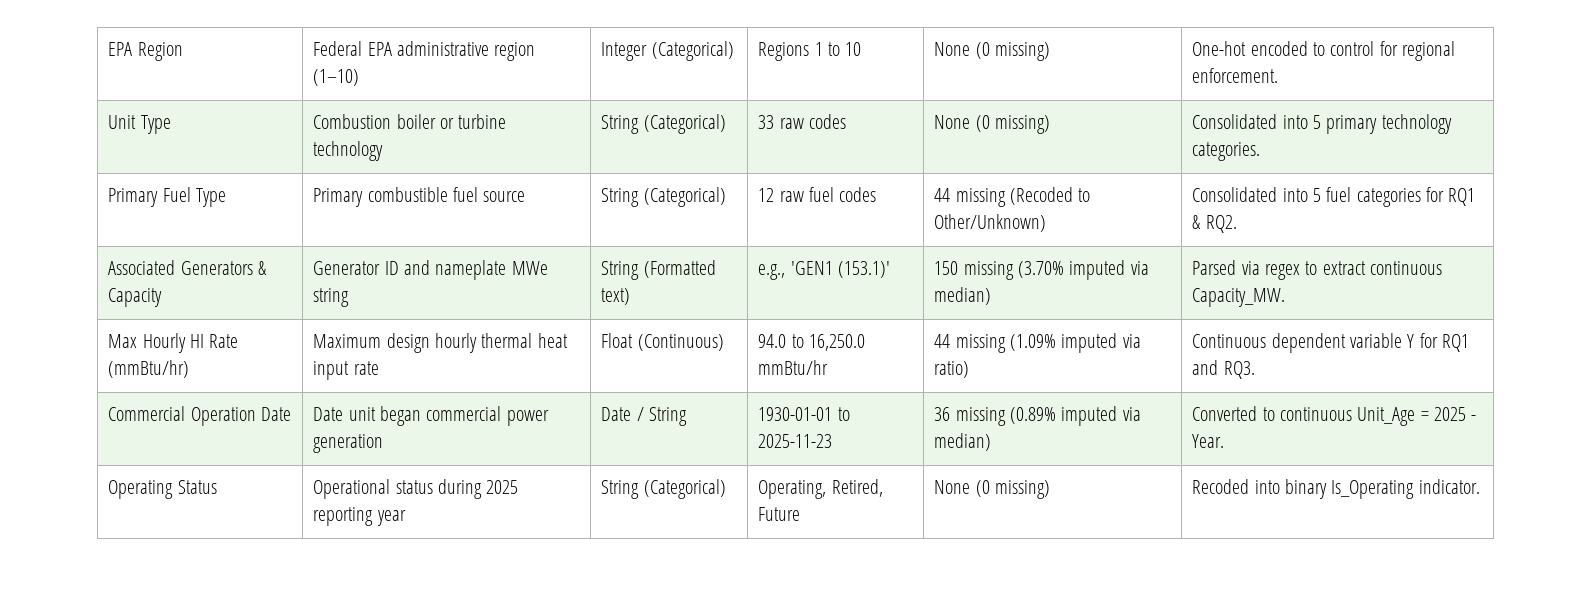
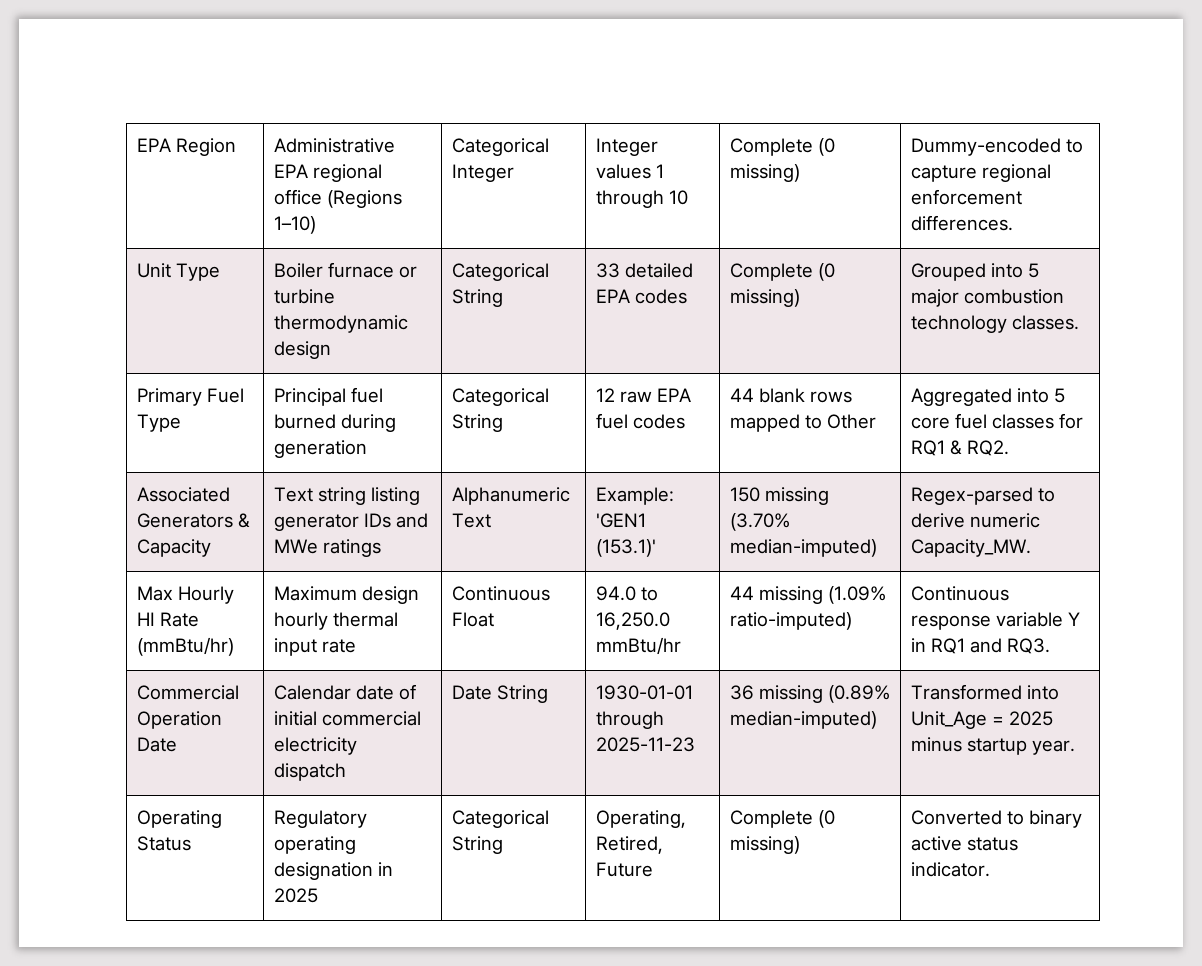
[313,41,536,61] [313,69,360,86] [601,41,734,61] [758,42,840,61] Federal EPA administrative region (1–10) | Integer (Categorical) | Regions 1 to -> [273,138,395,153] [273,164,382,182] [273,189,402,208] [273,216,316,234] [451,138,549,156] [451,164,514,182] [595,138,658,156] [595,164,664,179] [595,190,664,208] Administrative EPA regional office (Regions 1–10) | Categorical Integer | Integer values 1 through
[934,42,1050,61] [1192,41,1455,61] [1192,68,1279,83] [108,115,171,134] [313,114,507,129] [313,141,384,161] [601,114,726,134] | None (0 missing) | One-hot encoded to control for regional enforcement. // Unit Type | Combustion boiler or turbine technology | String (Categorical) -> [729,138,835,156] [729,164,800,182] [910,138,1083,156] [910,164,1051,182] [910,189,1022,205] [910,215,1013,231] [136,263,220,281] [273,262,418,278] [273,289,335,304] [273,315,408,333] [273,341,331,359] [451,263,549,281] [451,289,503,307] | Complete (0 missing) | Dummy-encoded to capture regional enforcement differences. // Unit Type | Boiler furnace or turbine thermodynamic design | Categorical String
[779,114,846,129] [934,115,1050,134] [1192,114,1452,134] [1192,142,1261,161] raw codes | None (0 missing) | Consolidated into 5 primary technology categories. -> [624,263,693,278] [595,289,687,304] [729,263,835,281] [729,289,800,307] [910,263,1040,281] [910,289,1064,307] [910,315,1079,333] detailed EPA codes | Complete (0 missing) | Grouped into 5 major combustion technology classes.
[313,187,526,207] [601,187,726,207] Primary combustible fuel source | String (Categorical) -> [273,387,383,406] [273,414,396,432] [273,440,367,458] [451,388,549,406] [451,414,503,432] Principal fuel burned during generation | Categorical String
(804, 196) none -> [657,388,692,402] EPA
[955,187,1091,207] [934,214,1047,232] [1192,187,1421,207] missing (Recoded to Other/Unknown) | Consolidated into 5 fuel categories -> [758,388,853,403] [729,414,877,432] [910,388,1066,406] [910,413,1055,429] blank rows mapped to Other | Aggregated into 5 core fuel classes
[313,260,548,280] [313,288,350,307] [601,260,716,280] [601,288,631,305] [758,264,786,280] Generator ID and nameplate MWe string | String (Formatted text) | e.g., -> [273,487,421,505] [273,513,429,531] [273,539,381,557] [451,487,570,505] [451,513,491,528] [595,487,674,505] Text string listing generator IDs and MWe ratings | Alphanumeric Text | Example:
[1069,260,1149,280] [934,287,992,305] [1192,260,1442,280] imputed via median) | Parsed via regex to extract continuous -> [729,539,877,557] [910,487,1055,505] [910,513,1040,528] median-imputed) | Regex-parsed to derive numeric
[537,333,568,348] heat -> (398, 619) none
(379, 368) none -> [451,586,550,601] Continuous
[637,334,724,351] (Continuous) -> (494, 619) none
[1061,333,1141,353] [934,361,970,378] [1192,333,1346,353] imputed via ratio) | Continuous dependent -> [729,612,852,630] [910,586,1009,601] [910,615,991,630] ratio-imputed) | Continuous response
[1419,333,1438,348] for -> [910,638,926,652] in
[313,406,549,426] [313,434,384,453] [601,407,644,421] Date unit began commercial power generation | Date / -> [273,684,417,700] [273,711,421,726] [273,737,357,755] [273,763,346,781] [451,685,492,700] Calendar date of initial commercial electricity dispatch | Date
[837,407,850,421] to -> [595,711,664,729] through
[1061,406,1141,426] [934,433,992,451] [1192,406,1477,426] [1192,434,1225,448] [108,480,217,499] [313,479,519,499] [313,507,406,526] [601,479,726,499] imputed via median) | Converted to continuous Unit_Age = 2025 - Year. // Operating Status | Operational status during 2025 reporting year | String (Categorical) -> [729,711,877,729] [910,684,1059,700] [910,711,1054,729] [910,737,1076,755] [136,810,222,828] [136,836,191,851] [273,810,367,828] [273,836,356,854] [273,862,393,880] [273,888,318,903] [451,810,549,828] [451,836,503,854] median-imputed) | Transformed into Unit_Age = 2025 minus startup year. // Operating Status | Regulatory operating designation in 2025 | Categorical String
[934,480,1050,499] [1192,479,1415,499] | None (0 missing) | Recoded into binary Is_Operating -> [729,810,835,828] [729,836,800,854] [910,810,1083,828] [910,836,1018,851] | Complete (0 missing) | Converted to binary active status

